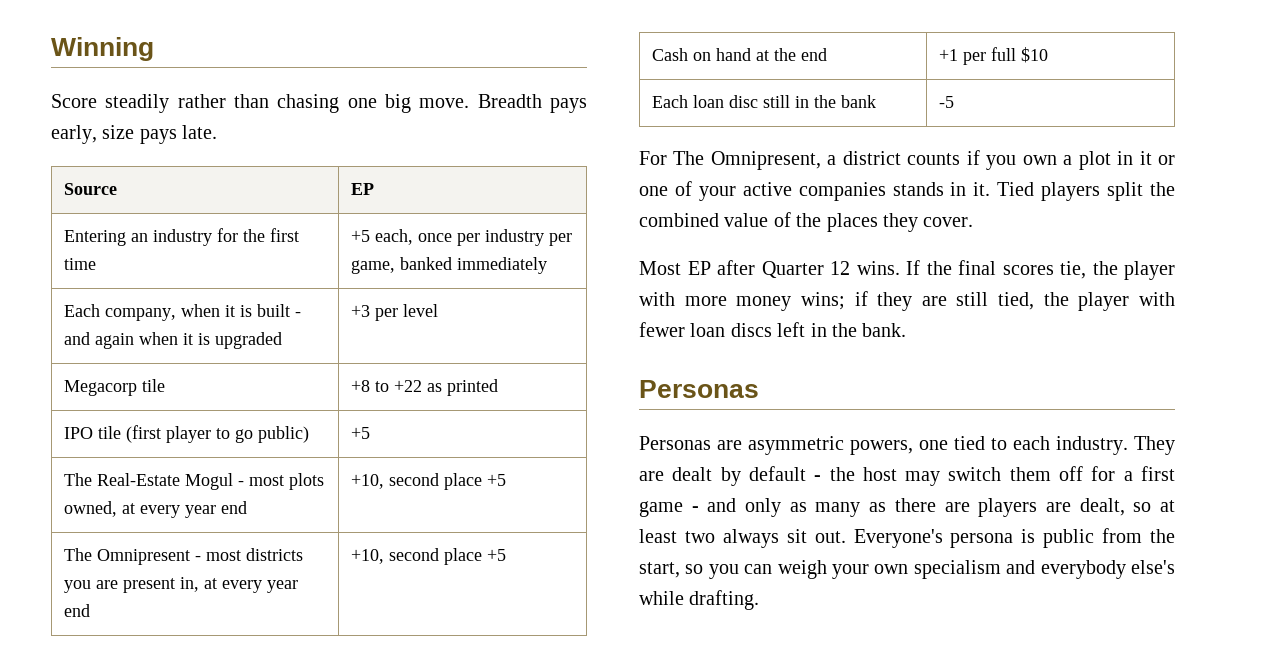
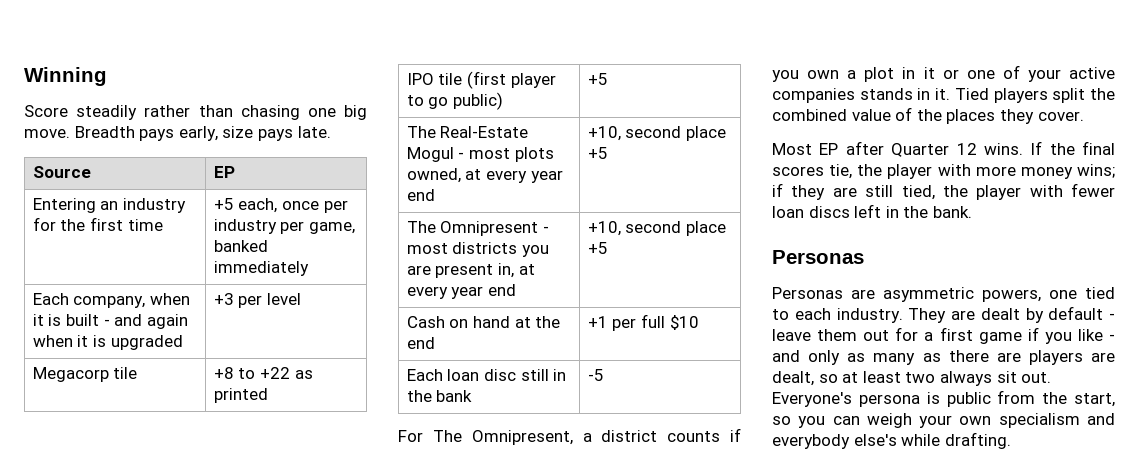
[829,466,1084,486] the host may switch them off -> [772,329,890,341] leave them out
(683, 509) none -> [1027,327,1103,344] if you like

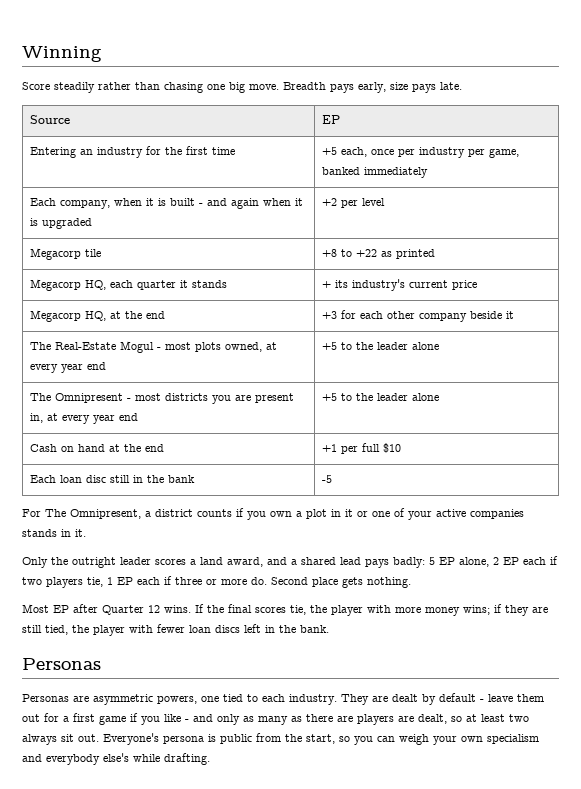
[213,293,234,305] +3 -> [322,198,338,206] +2
[406,71,556,89] [406,92,503,110] [587,73,608,85] IPO tile (first player to go public) | +5 -> [30,279,228,291] [322,279,478,291] [30,310,166,322] [322,310,515,322] Megacorp HQ, each quarter it stands | + its industry's current price // Megacorp HQ, at the end | +3 for each other company beside it
[587,126,726,141] [587,147,608,159] +10, second place +5 -> [322,342,440,350] +5 to the leader alone
[587,221,726,236] [587,242,608,254] +10, second place +5 -> [322,393,440,401] +5 to the leader alone
[954,88,1115,103] [772,107,1084,124] Tied players split the combined value of the places they cover. -> [22,556,558,568] [22,576,411,588] // Only the outright leader scores a land award, and a shared lead pays badly: 5 EP alone, 2 EP each if two players tie, 1 EP each if three or more do. Second place gets nothing.

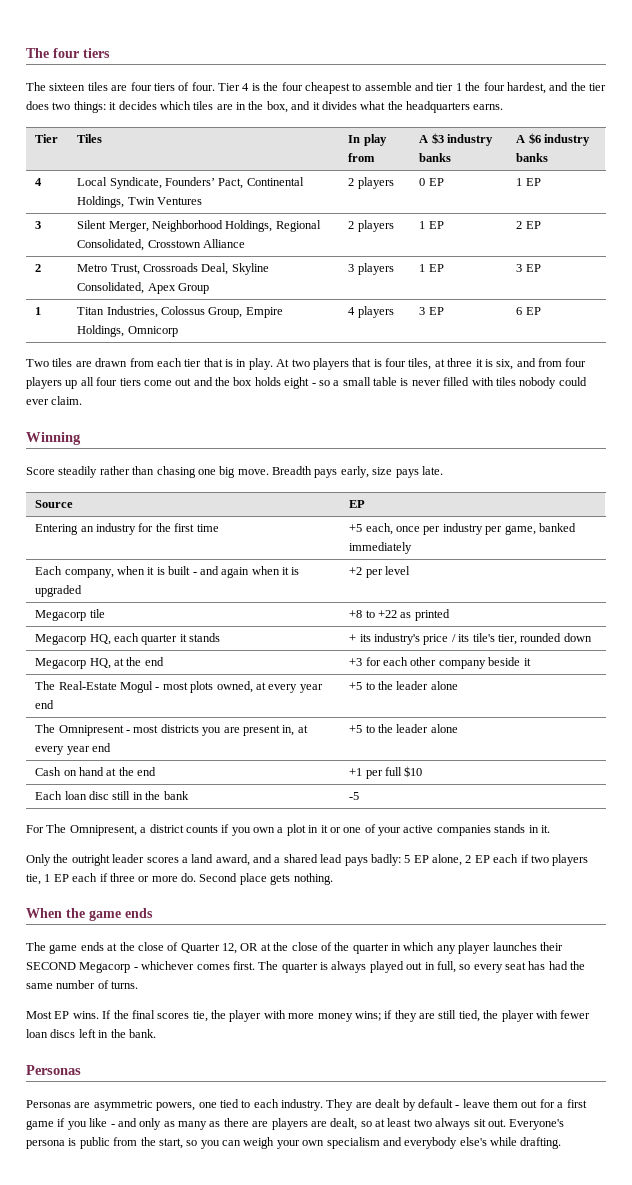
(22, 54) none -> [26,48,110,58] [26,82,606,94] [26,101,504,113] [35,134,59,143] [77,134,103,143] [348,134,387,146] [348,153,376,162] [419,133,494,146] [419,153,452,162] [516,133,591,146] [516,153,549,162] [35,178,43,186] [77,177,304,189] [77,196,203,208] [348,177,394,189] [419,178,444,186] [516,178,541,186] [35,221,42,229] [77,220,321,232] [77,239,246,251] [348,220,394,232] [419,221,444,229] [516,221,541,229] [35,264,42,272] [77,263,269,275] [77,282,210,294] [348,263,394,275] [419,264,444,272] [516,264,541,272] [35,307,42,315] [77,306,283,318] [77,325,178,337] [348,306,394,318] [419,307,444,315] [516,307,541,315] [26,358,587,370] [26,377,587,389] [26,396,83,405] The four tiers // The sixteen tiles are four tiers of four. Tier 4 is the four cheapest to assemble and tier 1 the four hardest, and the tier does two things: it decides which tiles are in the box, and it divides what the headquarters earns. // Tier | Tiles | In play from | A $3 industry banks | A $6 industry banks // 4 | Local Syndicate, Founders’ Pact, Continental Holdings, Twin Ventures | 2 players | 0 EP | 1 EP // 3 | Silent Merger, Neighborhood Holdings, Regional Consolidated, Crosstown Alliance | 2 players | 1 EP | 2 EP // 2 | Metro Trust, Crossroads Deal, Skyline Consolidated, Apex Group | 3 players | 1 EP | 3 EP // 1 | Titan Industries, Colossus Group, Empire Holdings, Omnicorp | 4 players | 3 EP | 6 EP // Two tiles are drawn from each tier that is in play. At two players that is four tiles, at three it is six, and from four players up all four tiers come out and the box holds eight - so a small table is never filled with tiles nobody could ever claim. //
[409,280,449,288] current -> (421, 639) none
(478, 285) none -> [451,633,592,645] / its tile's tier, rounded down
(411, 582) none -> [26,908,153,921] [26,942,563,954] [26,961,586,973] [26,980,139,989] // When the game ends // The game ends at the close of Quarter 12, OR at the close of the quarter in which any player launches their SECOND Megacorp - whichever comes first. The quarter is always played out in full, so every seat has had the same number of turns.
[73,604,160,615] after Quarter 12 -> (70, 1015) none

